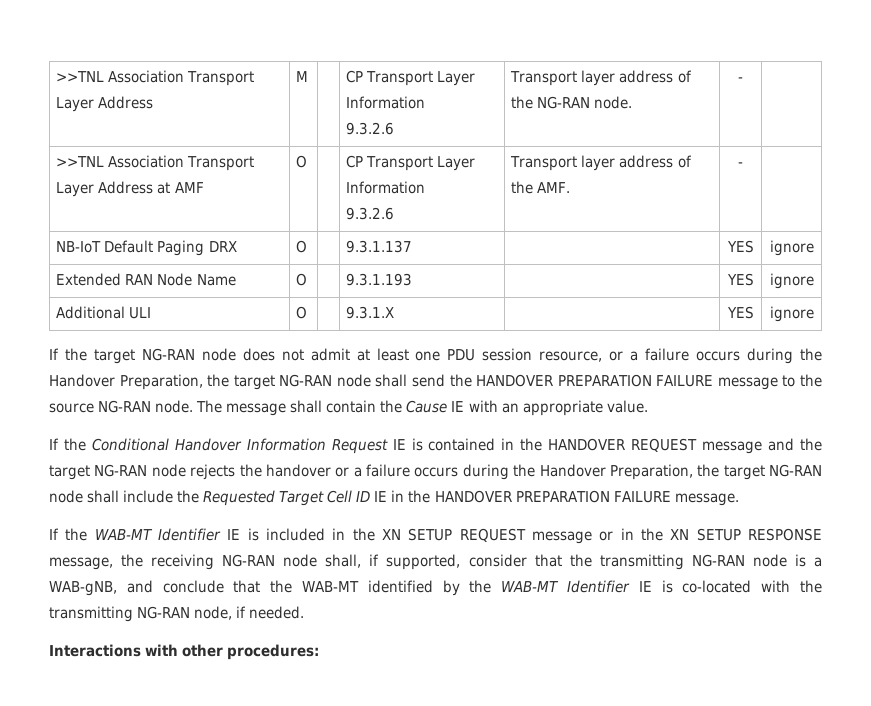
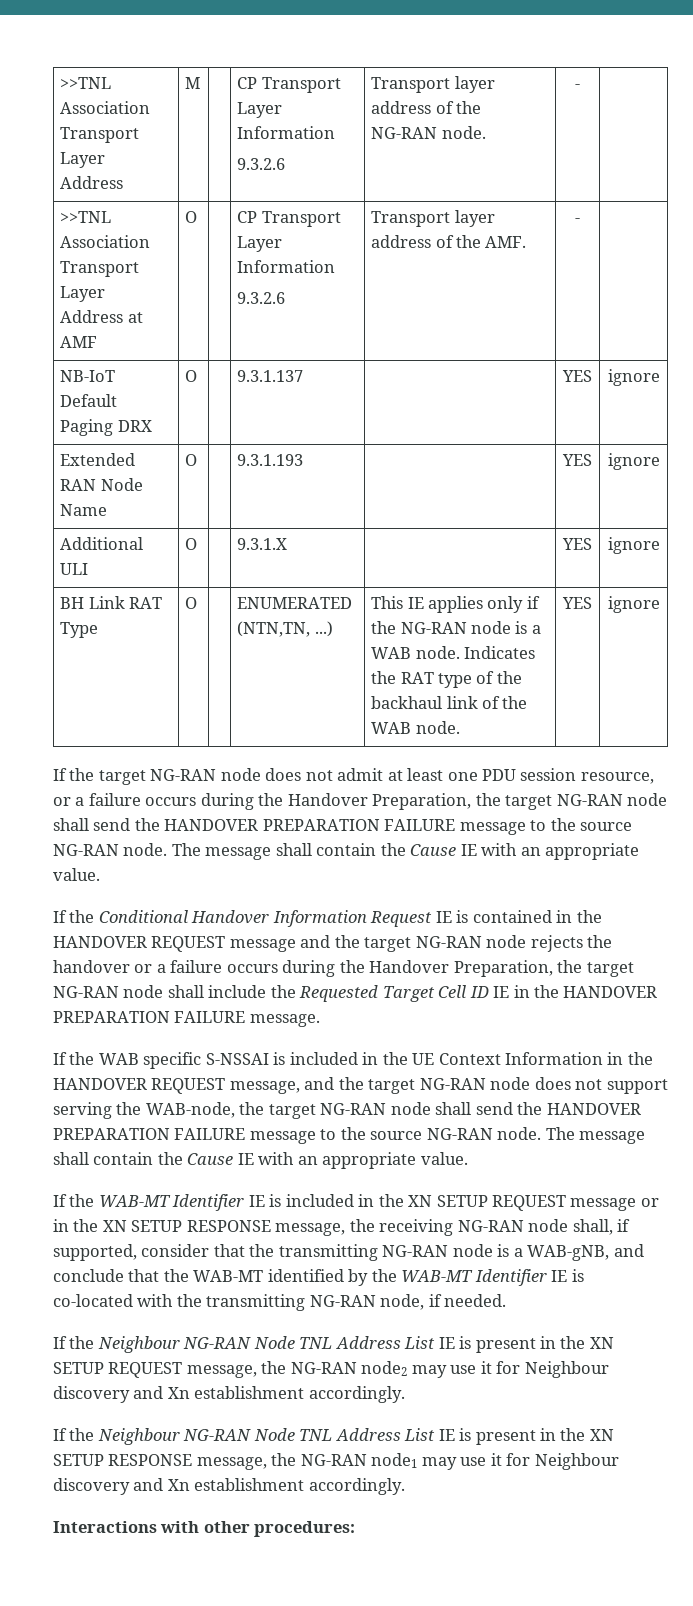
(814, 314) none -> [60,596,162,609] [60,622,99,638] [185,597,198,609] [237,597,353,609] [237,621,333,637] [371,596,540,613] [371,621,541,634] [371,646,535,659] [371,671,522,688] [371,696,528,709] [371,721,460,734] [562,597,592,609] [607,596,660,613] // BH Link RAT Type | O | | ENUMERATED (NTN,TN, ...) | This IE applies only if the NG-RAN node is a WAB node. Indicates the RAT type of the backhaul link of the WAB node. | YES | ignore
(739, 499) none -> [53,1052,653,1069] [53,1077,668,1094] [53,1102,641,1119] [53,1127,646,1144] [53,1152,468,1169] // If the WAB specific S-NSSAI is included in the UE Context Information in the HANDOVER REQUEST message, and the target NG-RAN node does not support serving the WAB-node, the target NG-RAN node shall send the HANDOVER PREPARATION FAILURE message to the source NG-RAN node. The message shall contain the Cause IE with an appropriate value.
(305, 612) none -> [53,1336,614,1353] [53,1361,609,1378] [53,1386,405,1403] [53,1428,614,1445] [53,1453,619,1470] [53,1478,405,1495] // If the Neighbour NG-RAN Node TNL Address List IE is present in the XN SETUP REQUEST message, the NG-RAN node2 may use it for Neighbour discovery and Xn establishment accordingly. // If the Neighbour NG-RAN Node TNL Address List IE is present in the XN SETUP RESPONSE message, the NG-RAN node1 may use it for Neighbour discovery and Xn establishment accordingly.

